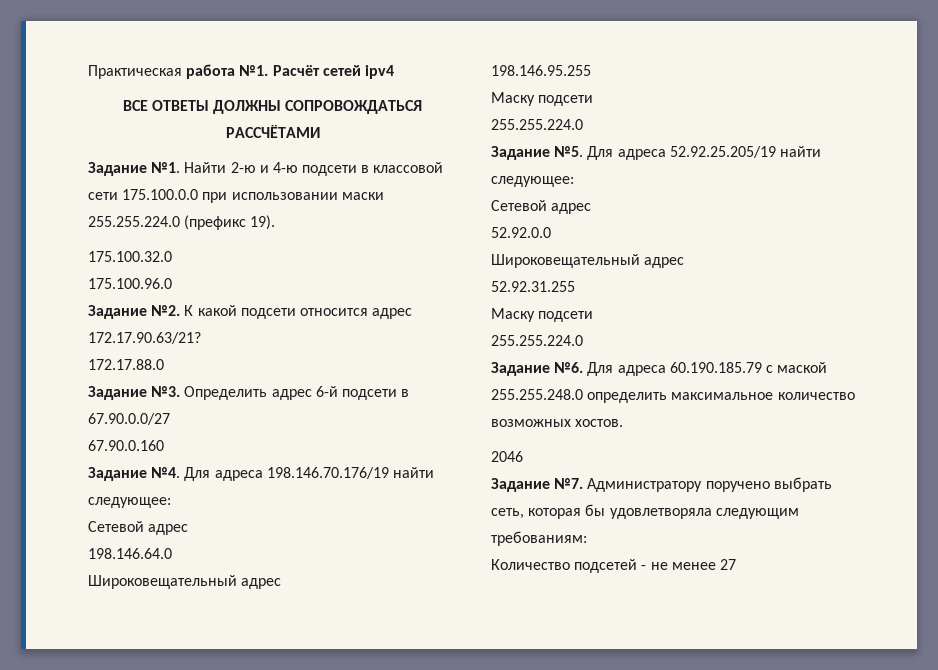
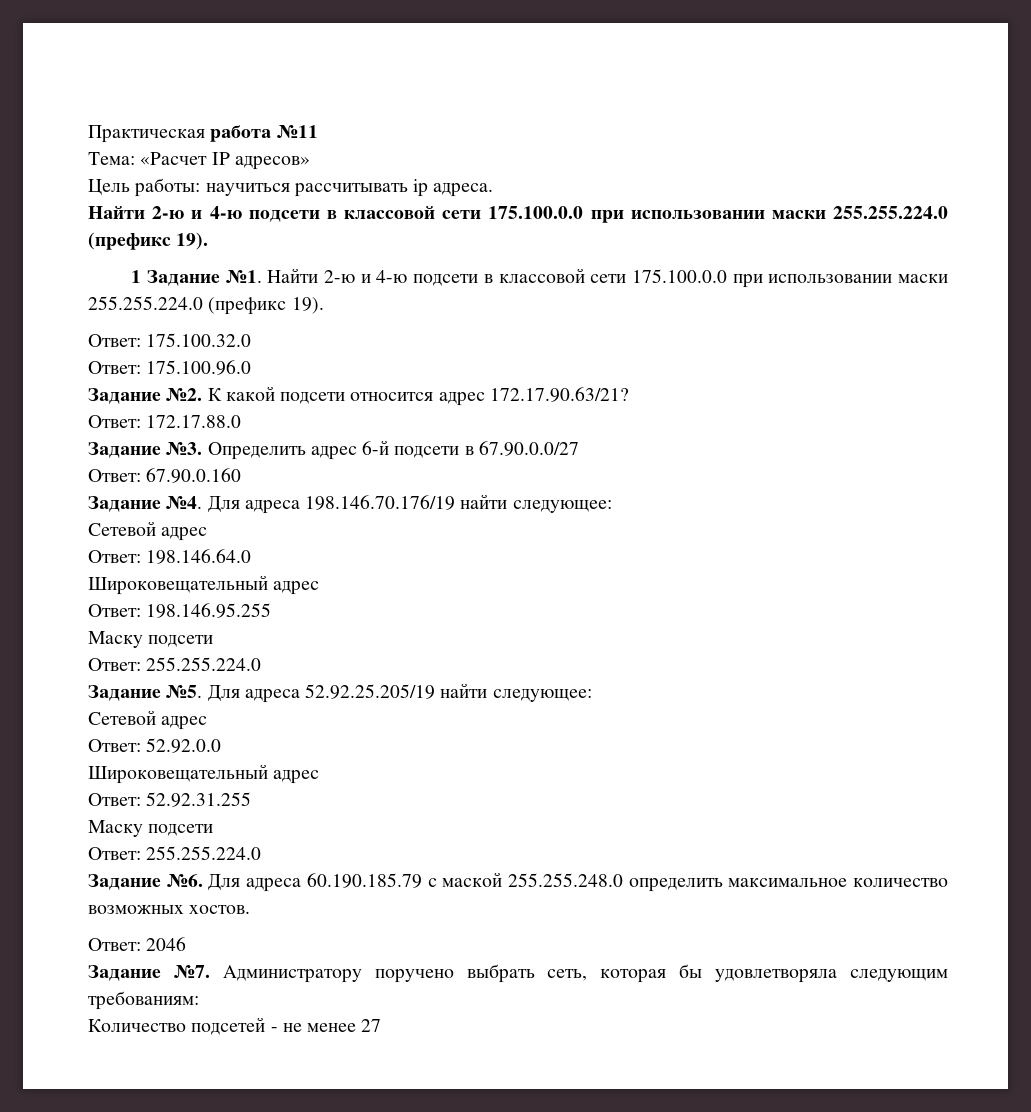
[239,65,394,79] [122,100,423,114] [225,125,320,138] №1. Расчёт сетей ipv4 // ВСЕ ОТВЕТЫ ДОЛЖНЫ СОПРОВОЖДАТЬСЯ РАССЧЁТАМИ // -> [276,125,318,138] [88,152,310,170] [88,178,494,197] [88,206,948,223] [88,232,209,250] [131,270,142,283] №11 // Тема: «Расчет IP адресов» // Цель работы: научиться рассчитывать ip адреса. // Найти 2-ю и 4-ю подсети в классовой сети 175.100.0.0 при использовании маски 255.255.224.0 (префикс 19). // 1
(276, 222) none -> [88,334,141,347] Ответ:
(172, 256) none -> [88,361,141,374] Ответ:
(201, 338) none -> [88,415,141,428] Ответ:
(170, 419) none -> [88,469,141,482] Ответ:
(189, 529) none -> [88,550,141,563] Ответ:
(282, 583) none -> [88,604,141,617] Ответ:
(594, 100) none -> [88,658,141,671] Ответ:
(592, 208) none -> [88,739,141,752] Ответ:
(685, 262) none -> [88,793,141,806] Ответ:
(594, 316) none -> [88,847,141,860] Ответ:
(624, 423) none -> [88,938,141,951] Ответ:

